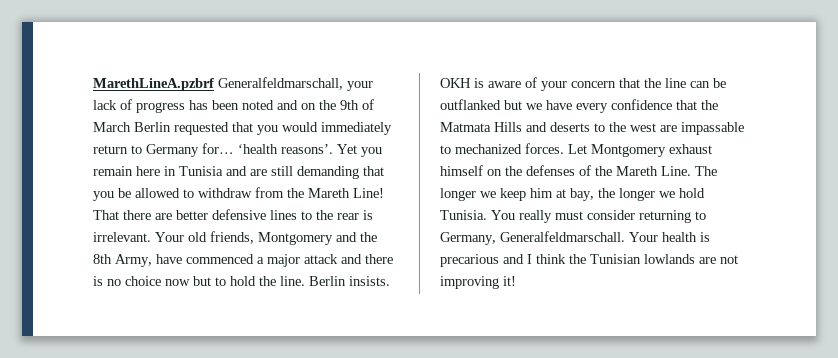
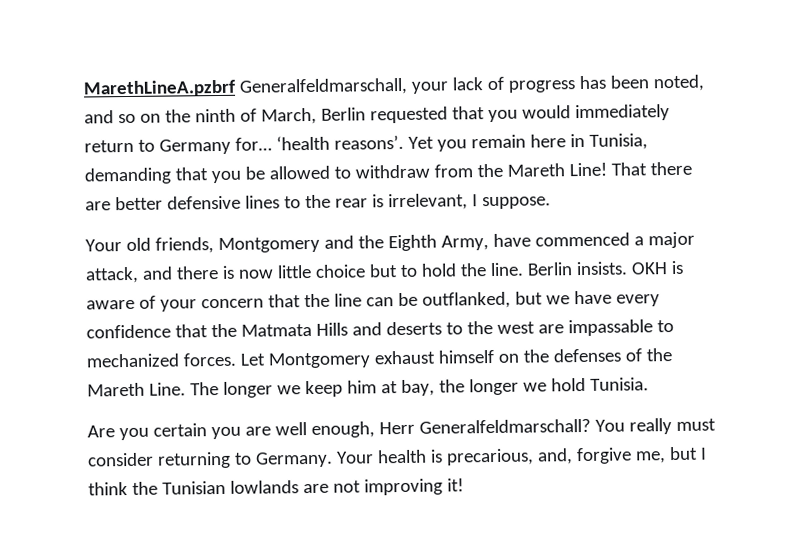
[242,99,374,110] [93,122,131,132] noted and on the 9th of March -> [652,74,705,92] [84,107,317,125] noted, and so on the ninth of March,
[179,166,293,176] Tunisia and are still -> [588,133,648,150] Tunisia,
[93,232,151,242] irrelevant. -> [387,193,551,211] irrelevant, I suppose. //
[93,254,112,264] 8th -> [387,234,437,252] Eighth
[304,254,338,264] attack -> [85,266,139,284] attack,
[107,276,190,286] no choice now -> [237,264,366,279] now little choice
[440,99,501,110] outflanked -> [421,291,511,309] outflanked,
(487, 215) none -> [87,418,591,441] // Are you certain you are well enough, Herr Generalfeldmarschall?
[440,231,625,245] Germany, Generalfeldmarschall. -> [254,451,333,468] Germany.
[440,254,524,267] precarious and -> [445,446,698,466] precarious, and, forgive me, but

